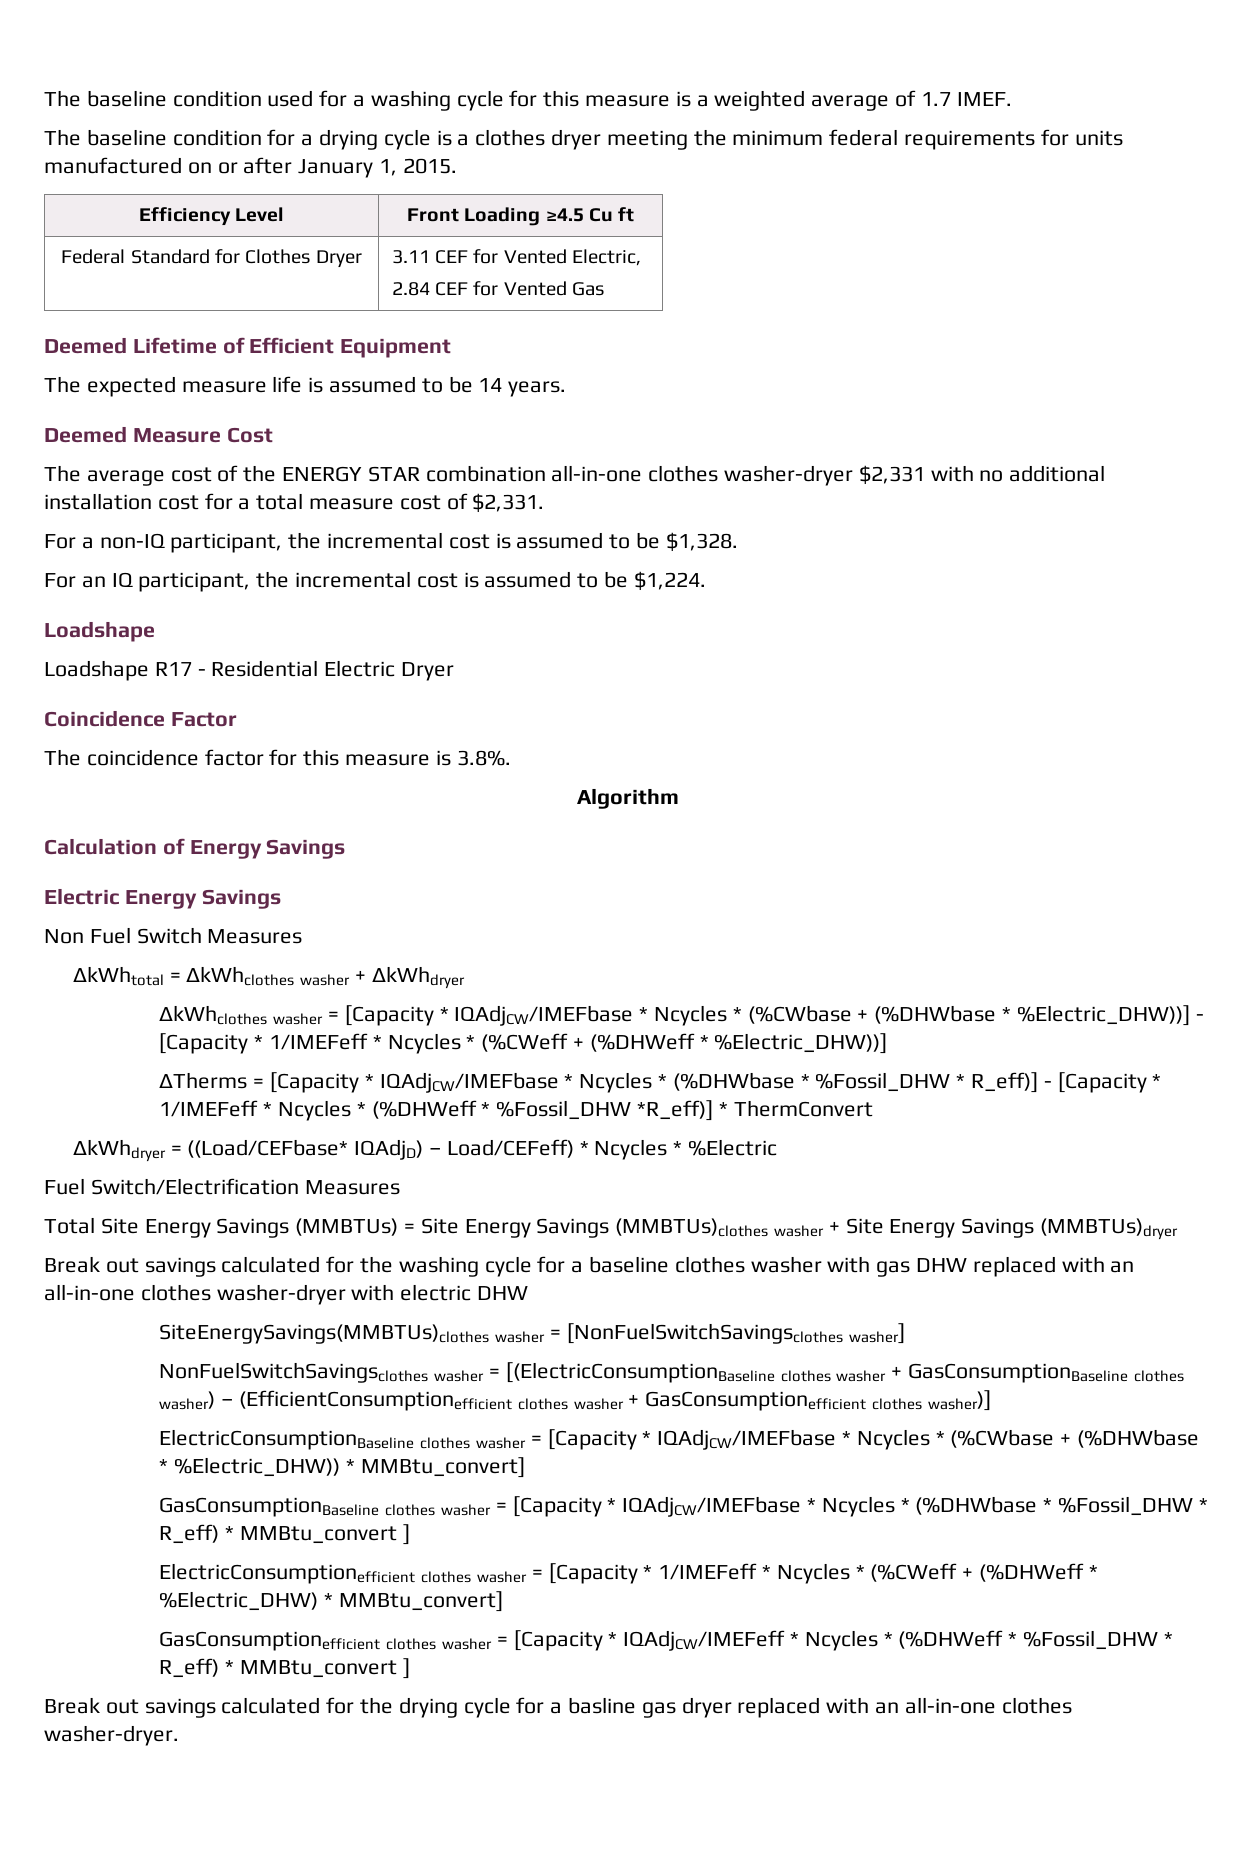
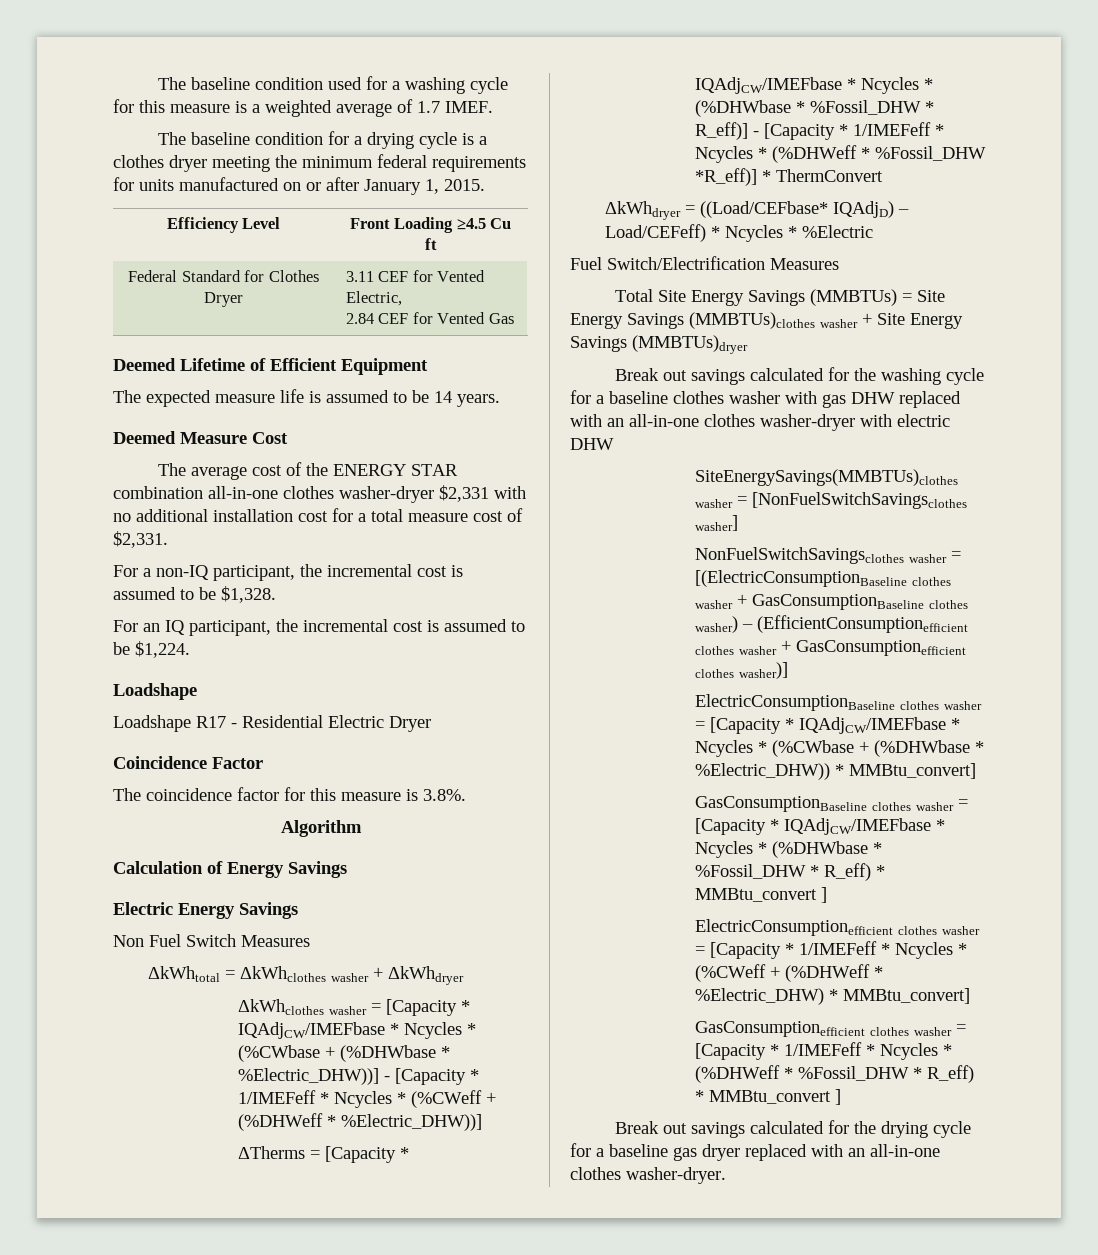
[623,1630,786,1651] IQAdjCW/IMEFeff -> [783,1042,862,1056] 1/IMEFeff
[568,1697,637,1714] basline -> [609,1144,668,1157] baseline

